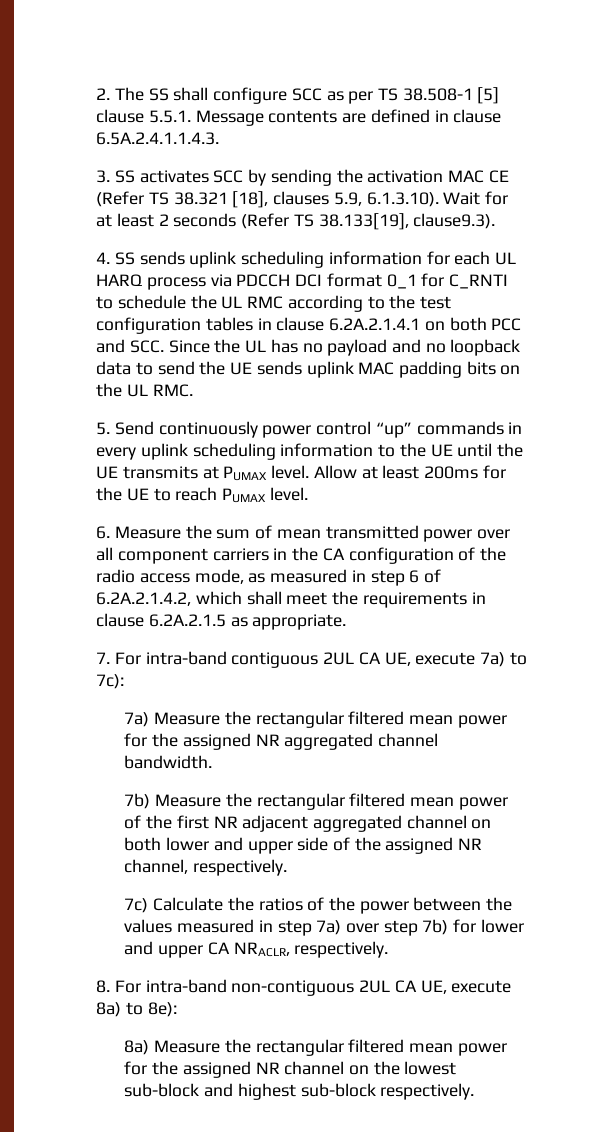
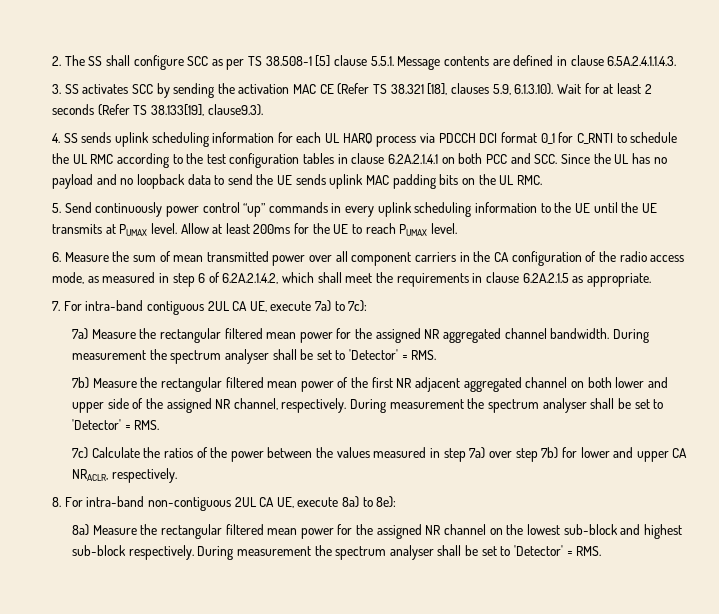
(213, 762) none -> [612,329,649,343] [71,349,437,364] During measurement the spectrum analyser shall be set to 'Detector' = RMS.
(288, 867) none -> [350,398,664,413] [71,419,160,430] During measurement the spectrum analyser shall be set to 'Detector' = RMS.
(475, 1091) none -> [197,545,602,560] During measurement the spectrum analyser shall be set to 'Detector' = RMS.

